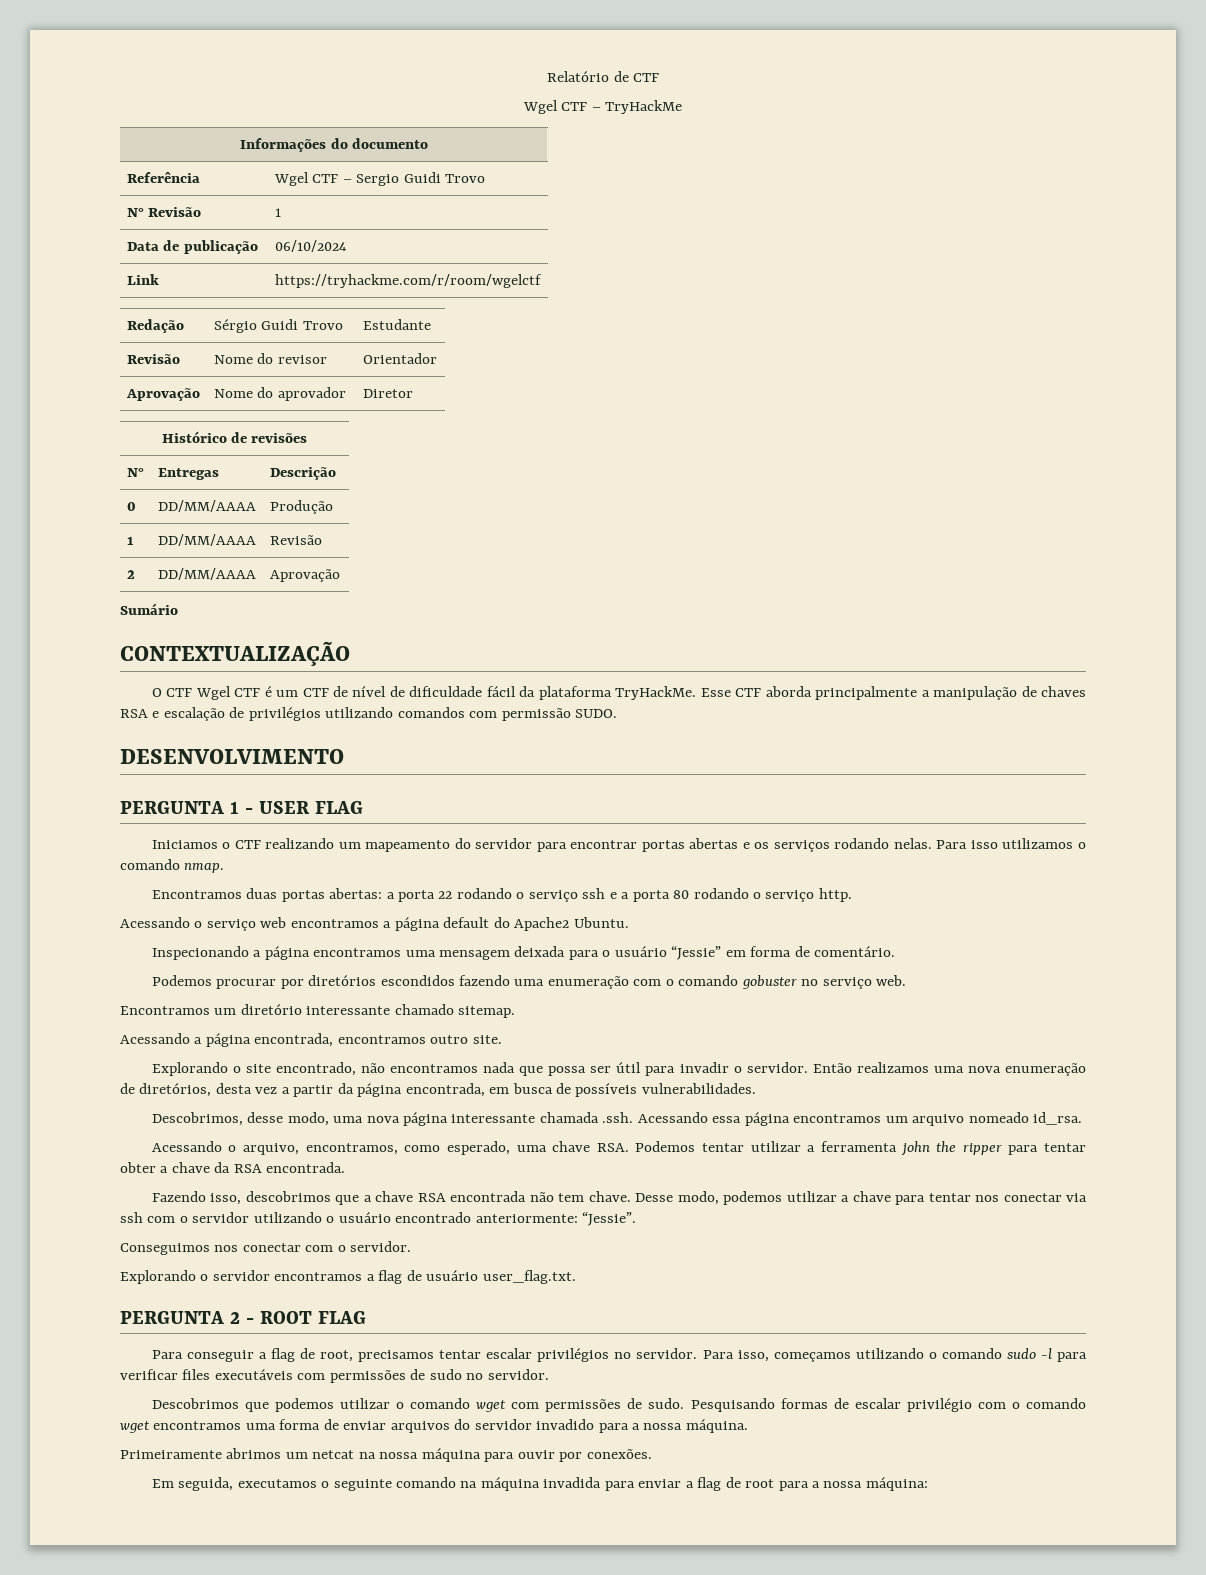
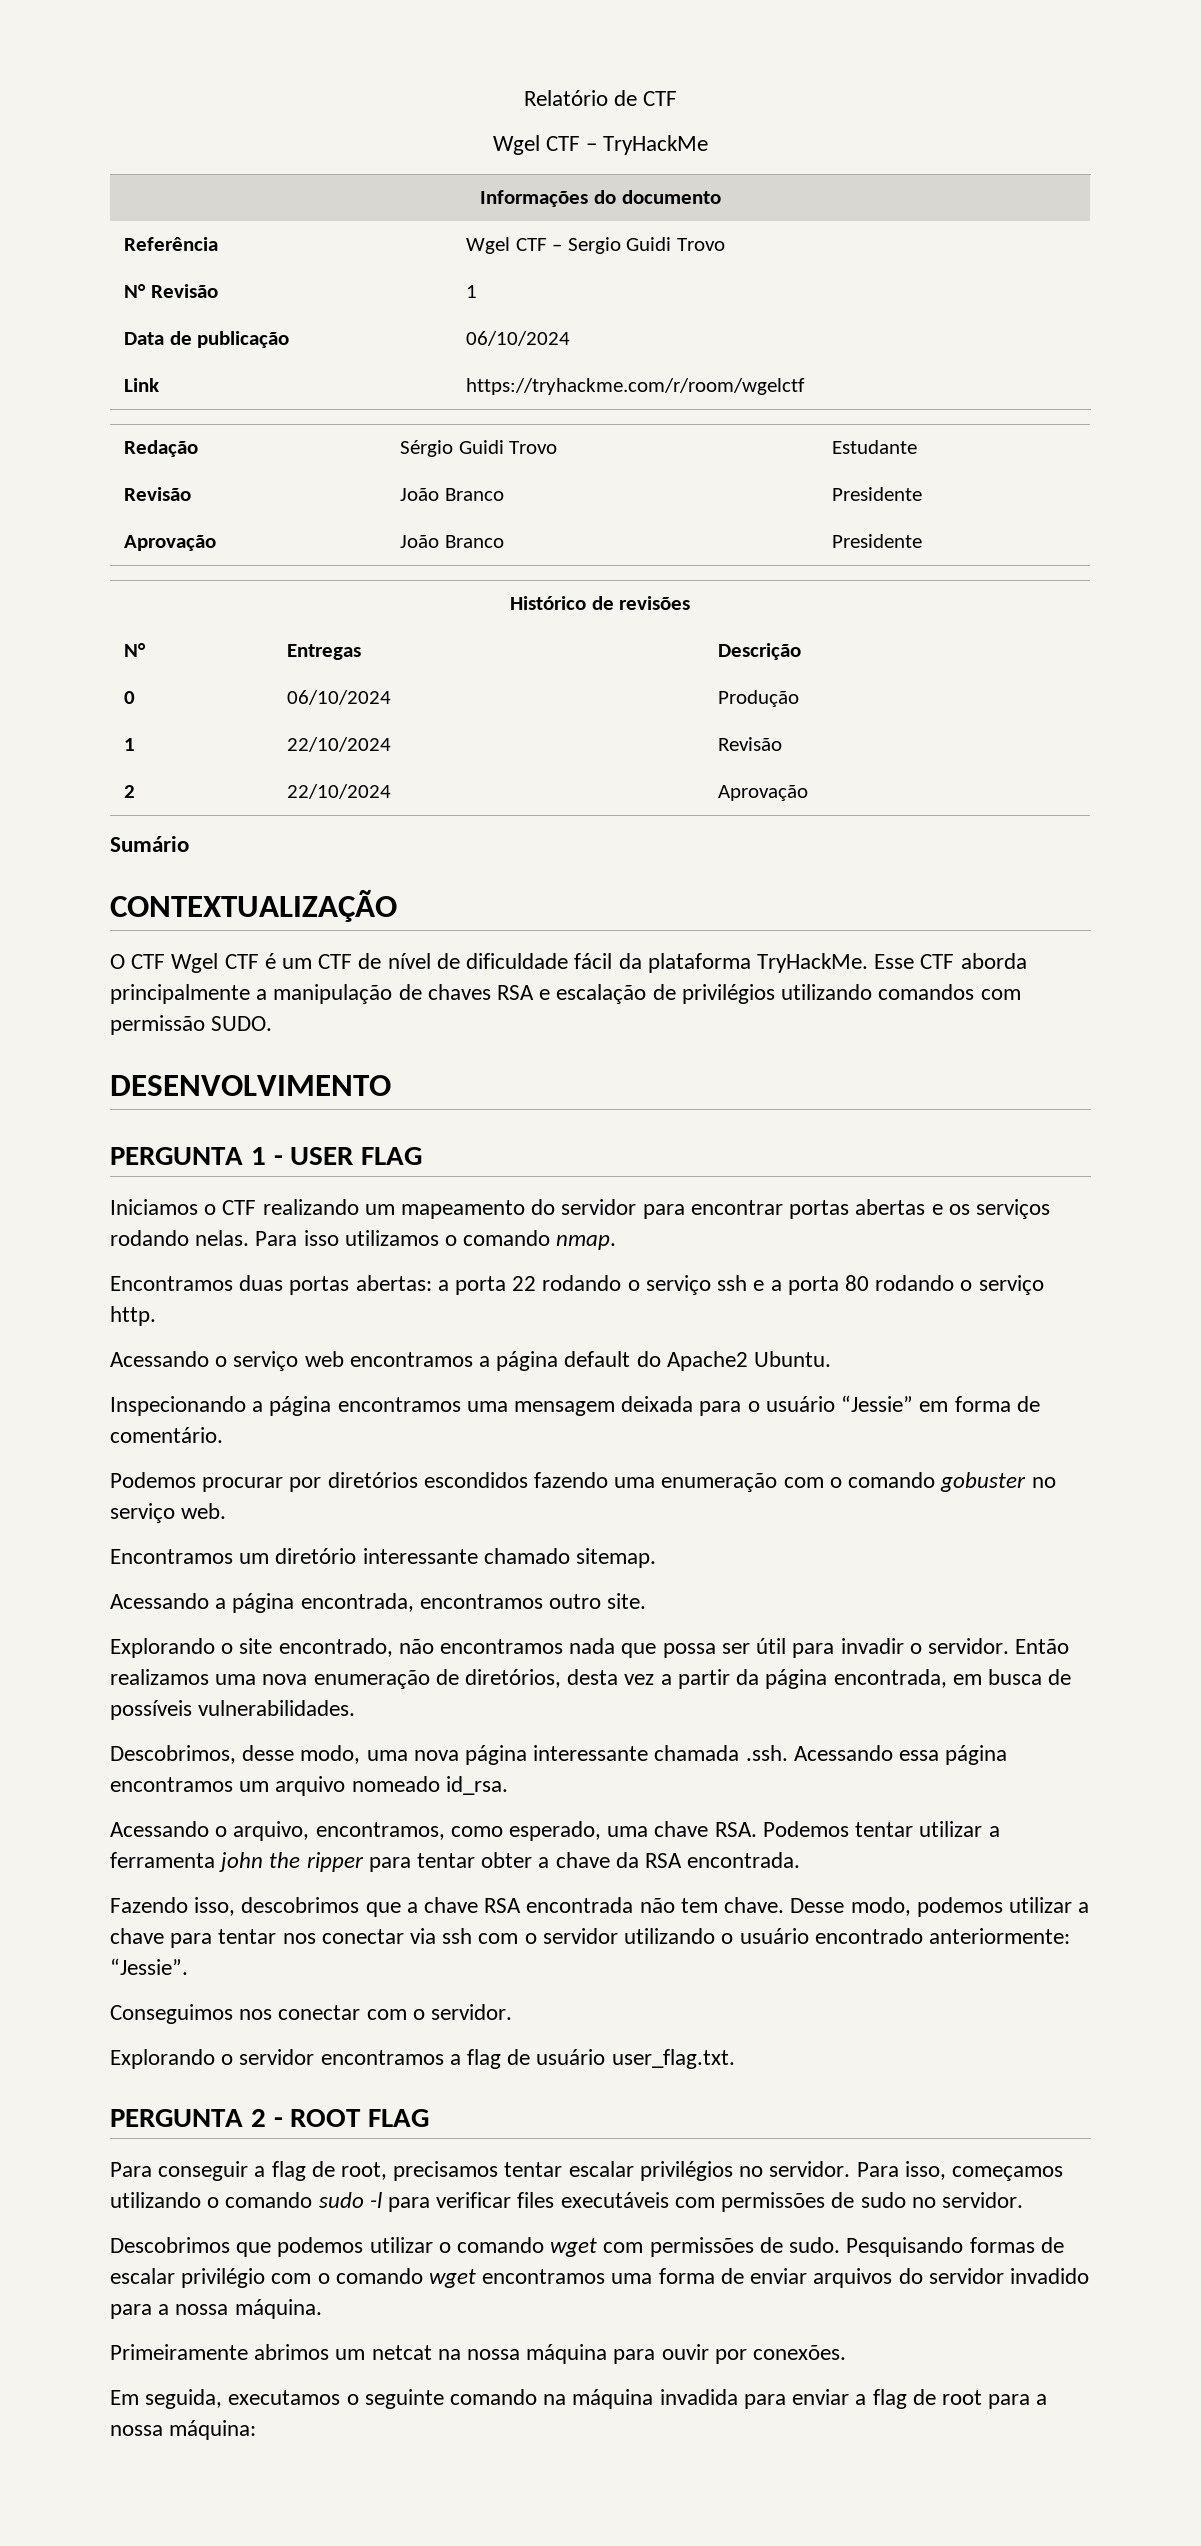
[213,353,327,364] [362,353,437,364] [125,388,200,401] [213,387,346,401] [362,389,413,398] Nome do revisor | Orientador // Aprovação | Nome do aprovador | Diretor -> [400,488,504,501] [832,487,923,501] [124,535,217,551] [400,535,504,548] [832,534,923,548] João Branco | Presidente // Aprovação | João Branco | Presidente
[157,500,256,512] DD/MM/AAAA -> [287,690,392,705] 06/10/2024
[157,534,256,546] DD/MM/AAAA -> [287,737,392,752] 22/10/2024
[157,568,256,580] DD/MM/AAAA -> [287,784,392,799] 22/10/2024

